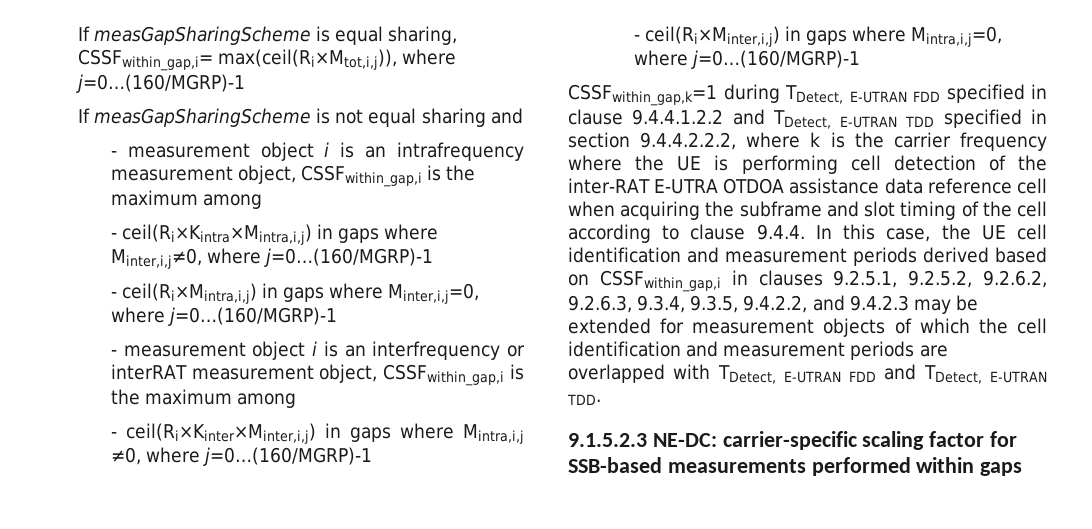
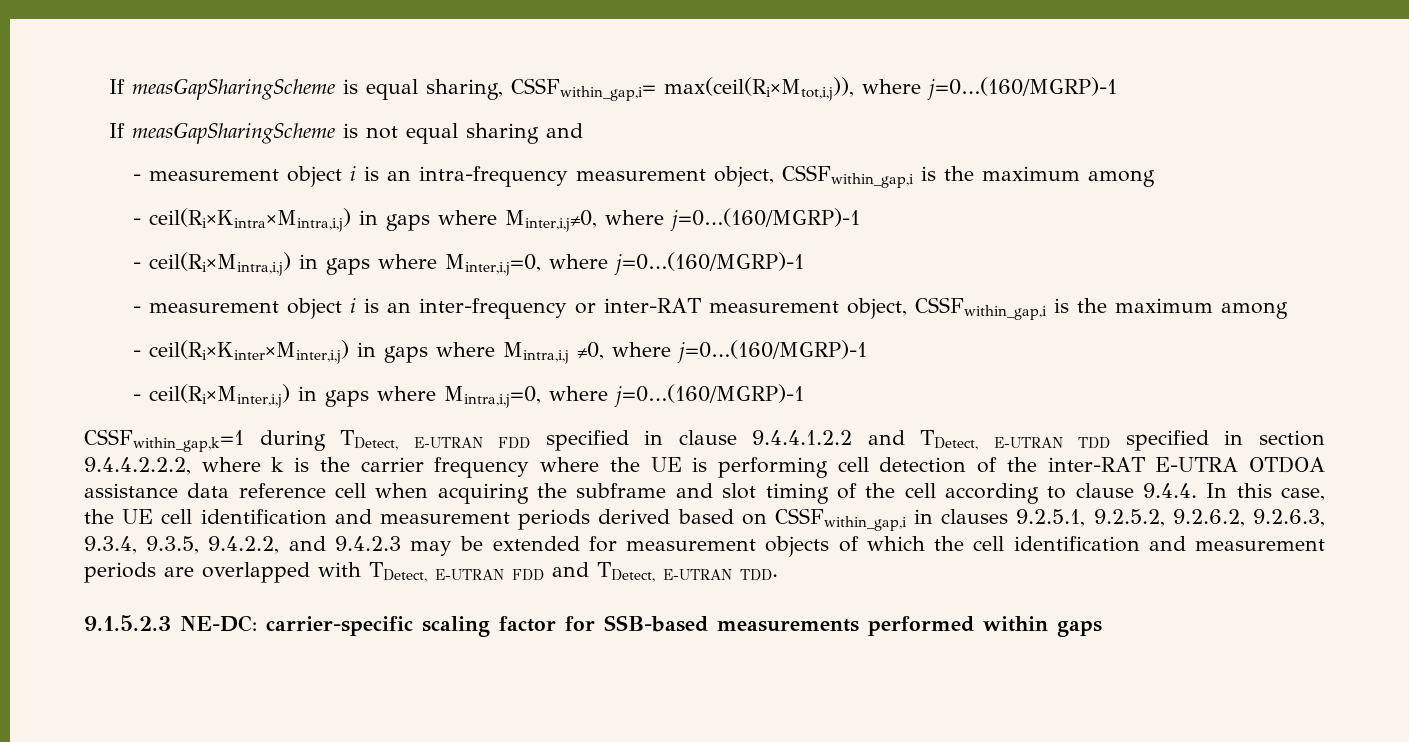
[396,142,524,161] intrafrequency -> [419,166,569,187] intra-frequency
[372,341,525,360] [110,364,187,380] interfrequency or interRAT -> [419,298,702,319] inter-frequency or inter-RAT

